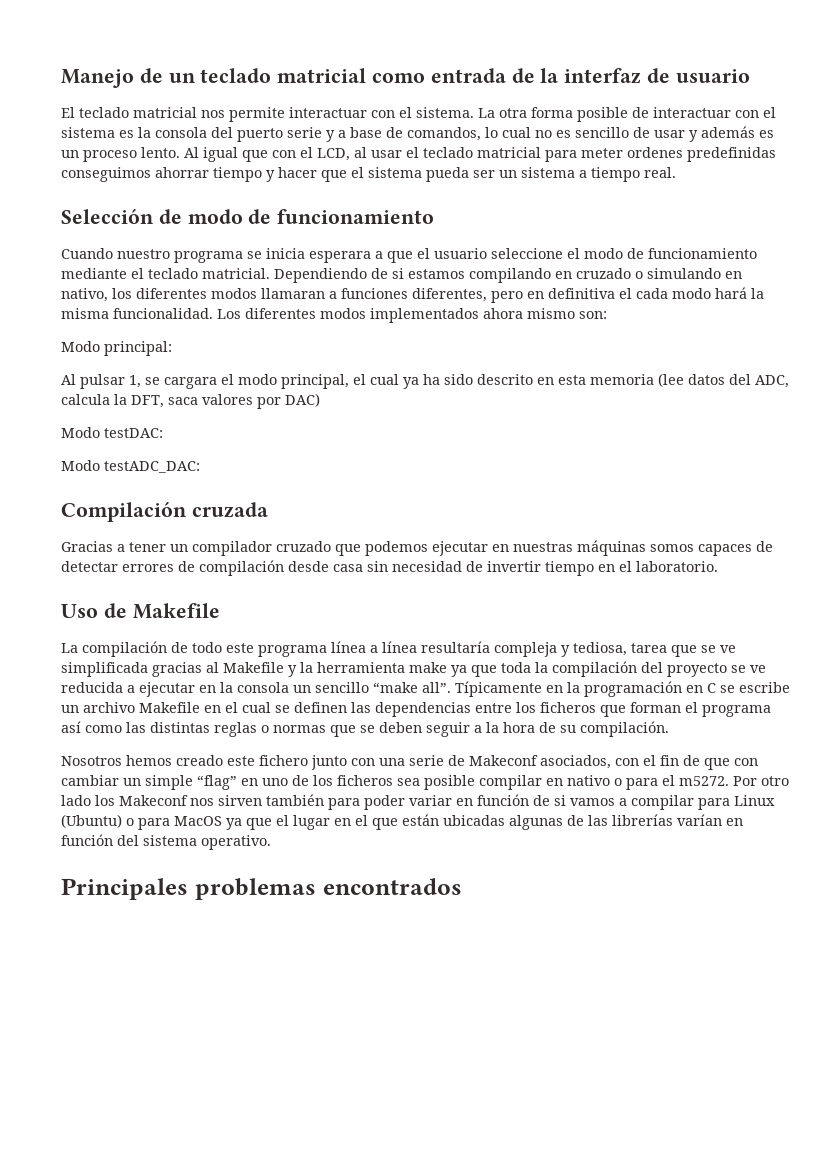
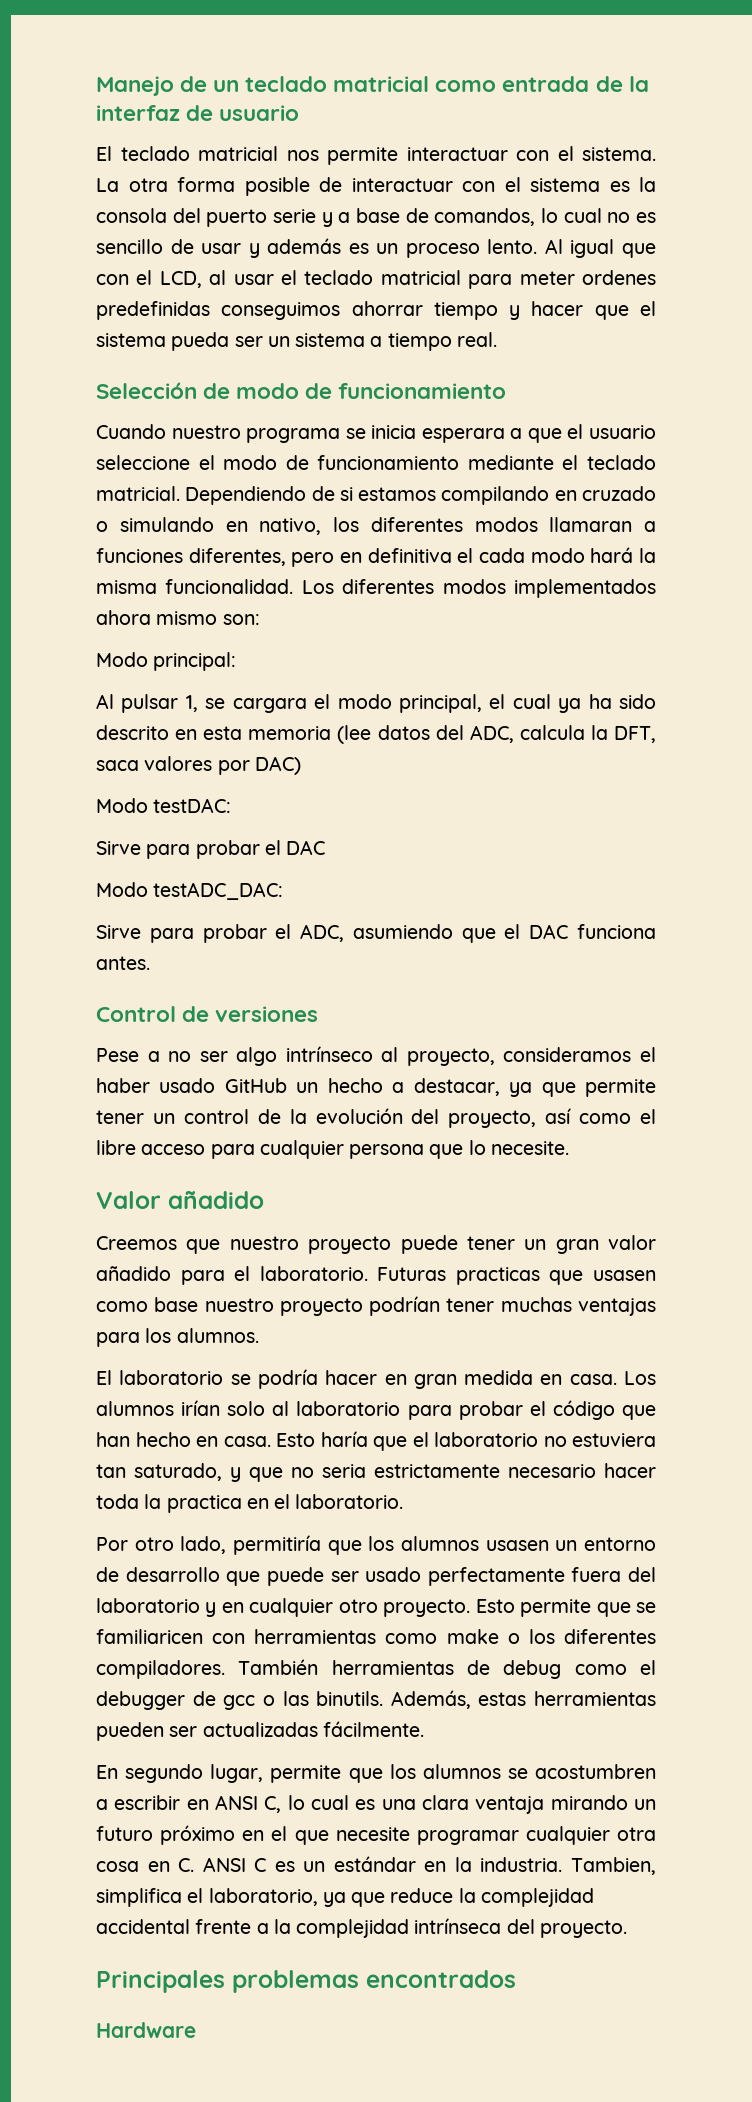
[61,460,200,473] [61,502,268,522] [61,540,773,556] [61,560,718,576] [61,603,220,619] [61,641,736,657] [61,661,766,677] [61,681,790,697] [61,702,771,717] [61,721,669,737] [61,755,758,770] [61,775,789,790] [61,794,775,810] [61,814,743,830] [61,834,271,850] Modo testADC_DAC: // Compilación cruzada // Gracias a tener un compilador cruzado que podemos ejecutar en nuestras máquinas somos capaces de detectar errores de compilación desde casa sin necesidad de invertir tiempo en el laboratorio. // Uso de Makefile // La compilación de todo este programa línea a línea resultaría compleja y tediosa, tarea que se ve simplificada gracias al Makefile y la herramienta make ya que toda la compilación del proyecto se ve reducida a ejecutar en la consola un sencillo “make all”. Típicamente en la programación en C se escribe un archivo Makefile en el cual se definen las dependencias entre los ficheros que forman el programa así como las distintas reglas o normas que se deben seguir a la hora de su compilación. // Nosotros hemos creado este fichero junto con una serie de Makeconf asociados, con el fin de que con cambiar un simple “flag” en uno de los ficheros sea posible compilar en nativo o para el m5272. Por otro lado los Makeconf nos sirven también para poder variar en función de si vamos a compilar para Linux (Ubuntu) o para MacOS ya que el lugar en el que están ubicadas algunas de las librerías varían en función del sistema operativo. -> [96,840,326,859] [96,882,284,900] [96,924,656,943] [96,956,150,970] [96,1006,319,1022] [96,1046,656,1066] [96,1078,657,1097] [96,1108,656,1128] [96,1140,569,1159] [96,1191,264,1209] [96,1235,656,1254] [96,1266,656,1285] [96,1296,656,1316] [96,1328,259,1347] [96,1369,656,1389] [96,1400,656,1420] [96,1431,656,1451] [96,1463,656,1482] [96,1494,404,1513] [96,1535,656,1555] [96,1567,656,1586] [96,1598,657,1617] [96,1629,657,1644] [96,1659,656,1679] [96,1690,656,1710] [96,1721,424,1741] [96,1764,656,1783] [96,1795,656,1814] [96,1825,656,1845] [96,1856,657,1875] [96,1888,594,1907] [96,1918,627,1938] Sirve para probar el DAC // Modo testADC_DAC: // Sirve para probar el ADC, asumiendo que el DAC funciona antes. // Control de versiones // Pese a no ser algo intrínseco al proyecto, consideramos el haber usado GitHub un hecho a destacar, ya que permite tener un control de la evolución del proyecto, así como el libre acceso para cualquier persona que lo necesite. // Valor añadido // Creemos que nuestro proyecto puede tener un gran valor añadido para el laboratorio. Futuras practicas que usasen como base nuestro proyecto podrían tener muchas ventajas para los alumnos. // El laboratorio se podría hacer en gran medida en casa. Los alumnos irían solo al laboratorio para probar el código que han hecho en casa. Esto haría que el laboratorio no estuviera tan saturado, y que no seria estrictamente necesario hacer toda la practica en el laboratorio. // Por otro lado, permitiría que los alumnos usasen un entorno de desarrollo que puede ser usado perfectamente fuera del laboratorio y en cualquier otro proyecto. Esto permite que se familiaricen con herramientas como make o los diferentes compiladores. También herramientas de debug como el debugger de gcc o las binutils. Además, estas herramientas pueden ser actualizadas fácilmente. // En segundo lugar, permite que los alumnos se acostumbren a escribir en ANSI C, lo cual es una clara ventaja mirando un futuro próximo en el que necesite programar cualquier otra cosa en C. ANSI C es un estándar en la industria. Tambien, simplifica el laboratorio, ya que reduce la complejidad accidental frente a la complejidad intrínseca del proyecto.
(462, 886) none -> [96,2022,196,2038] // Hardware

